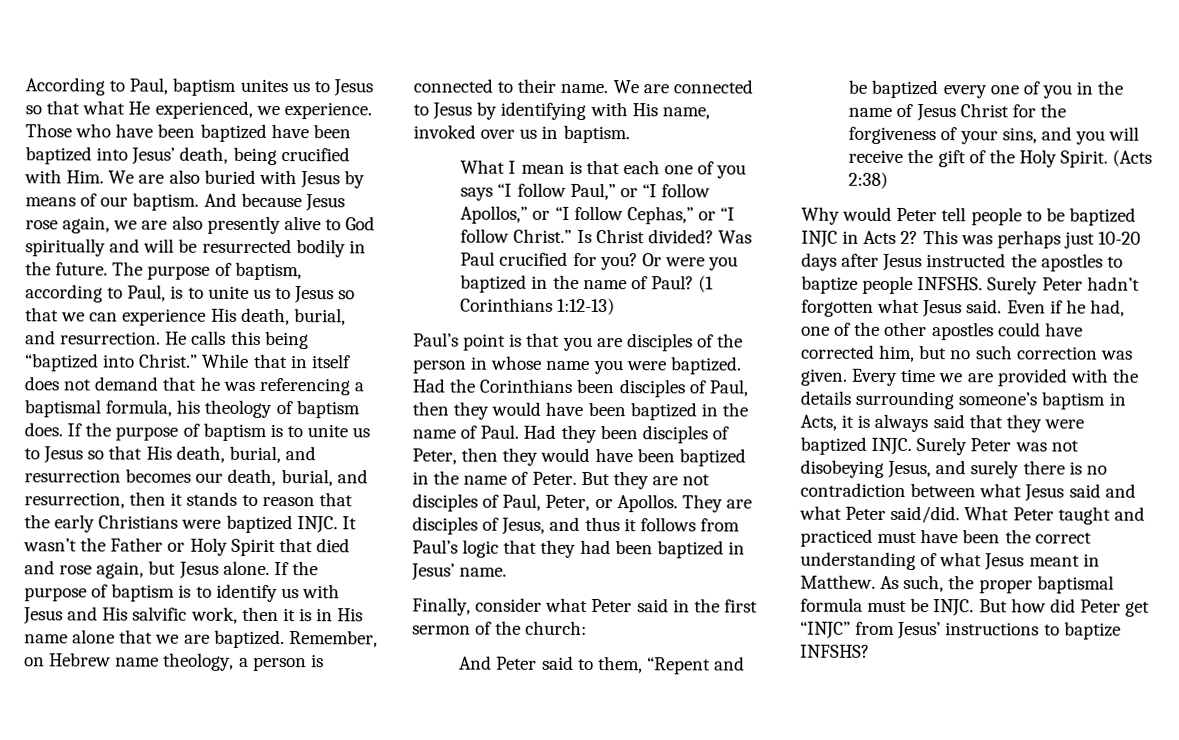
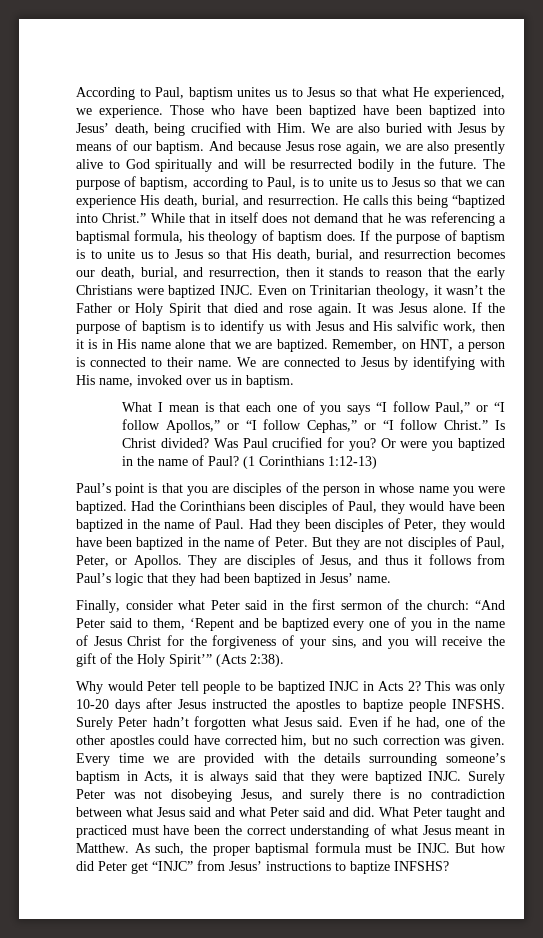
[341,516,357,530] It -> [257,285,442,298] Even on Trinitarian theology, it
[96,560,177,579] again, but -> [317,303,394,316] again. It was
[49,652,235,671] Hebrew name theology, -> [420,339,454,351] HNT,
[412,401,449,416] then -> (377, 507) none
[461,447,499,462] then -> (438, 525) none
[459,655,493,670] // And -> [474,600,505,610] “And
[646,657,711,675] “Repent -> [189,618,234,631] ‘Repent
[1060,149,1153,168] [848,171,889,189] Spirit. (Acts 2:38) -> [169,654,284,667] Spirit’” (Acts 2:38).
[996,230,1095,249] perhaps just -> [480,681,505,694] only
[890,505,961,524] said/did. -> [303,807,375,817] said and did.

